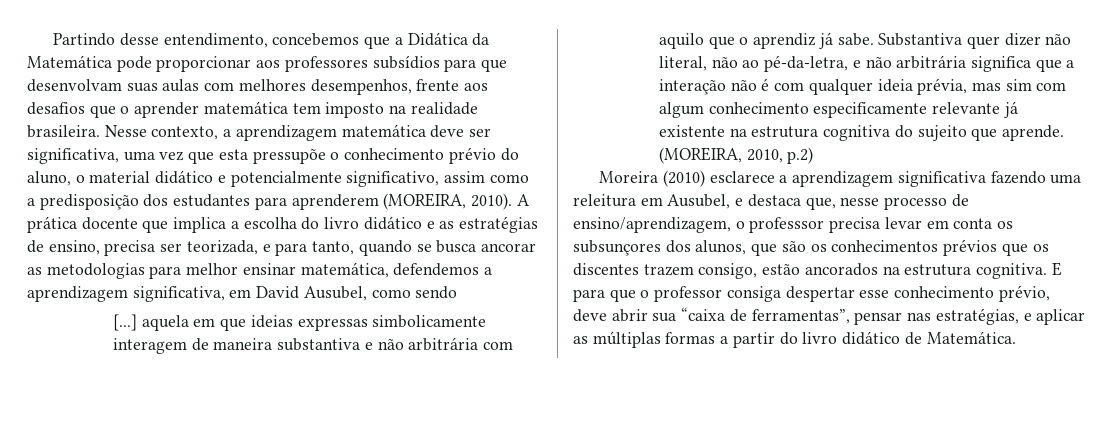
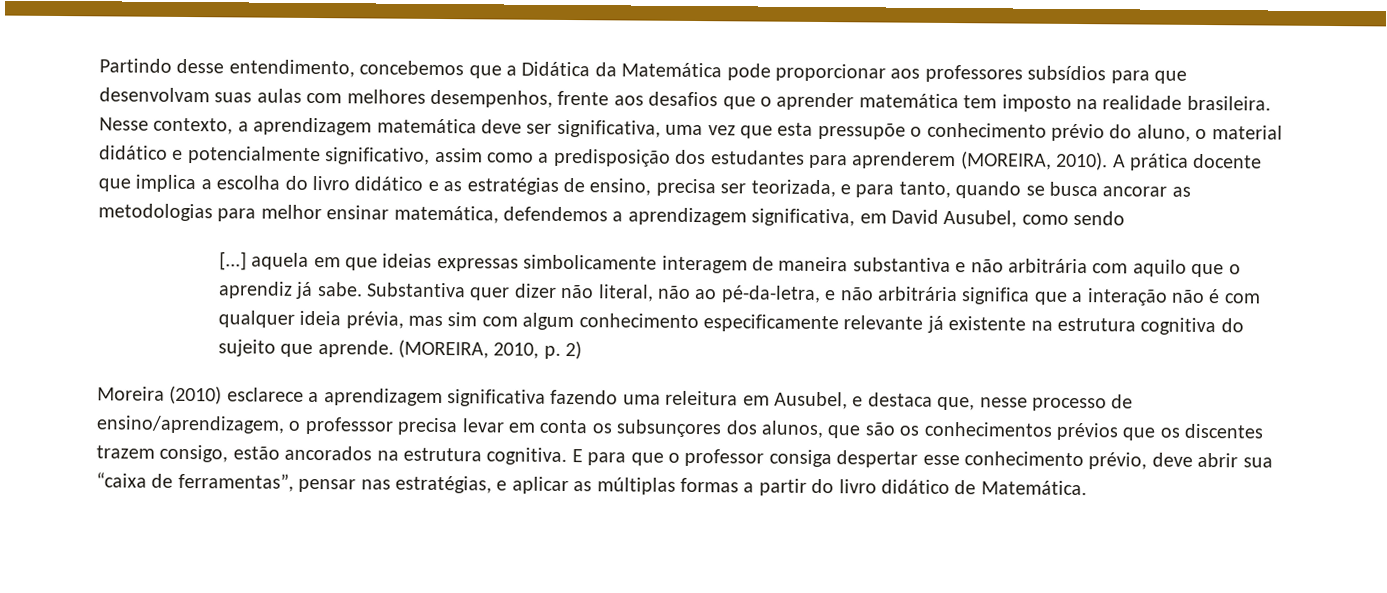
[787,147,814,164] p.2) -> [543,340,583,360] p. 2)

